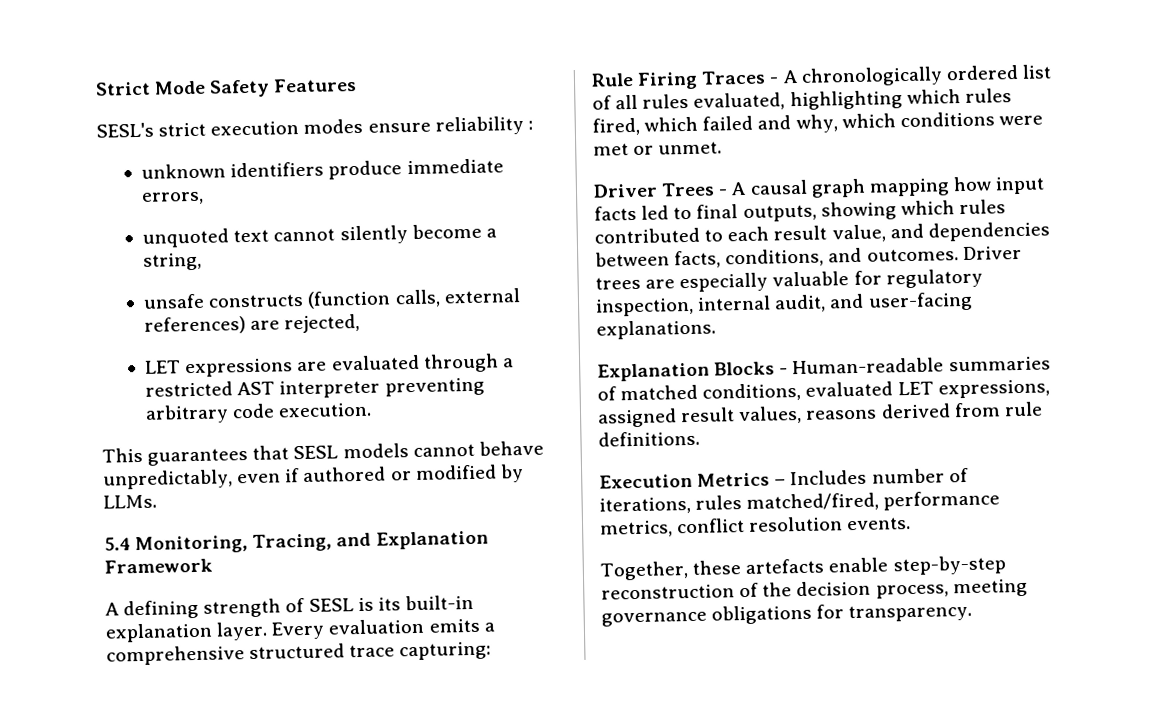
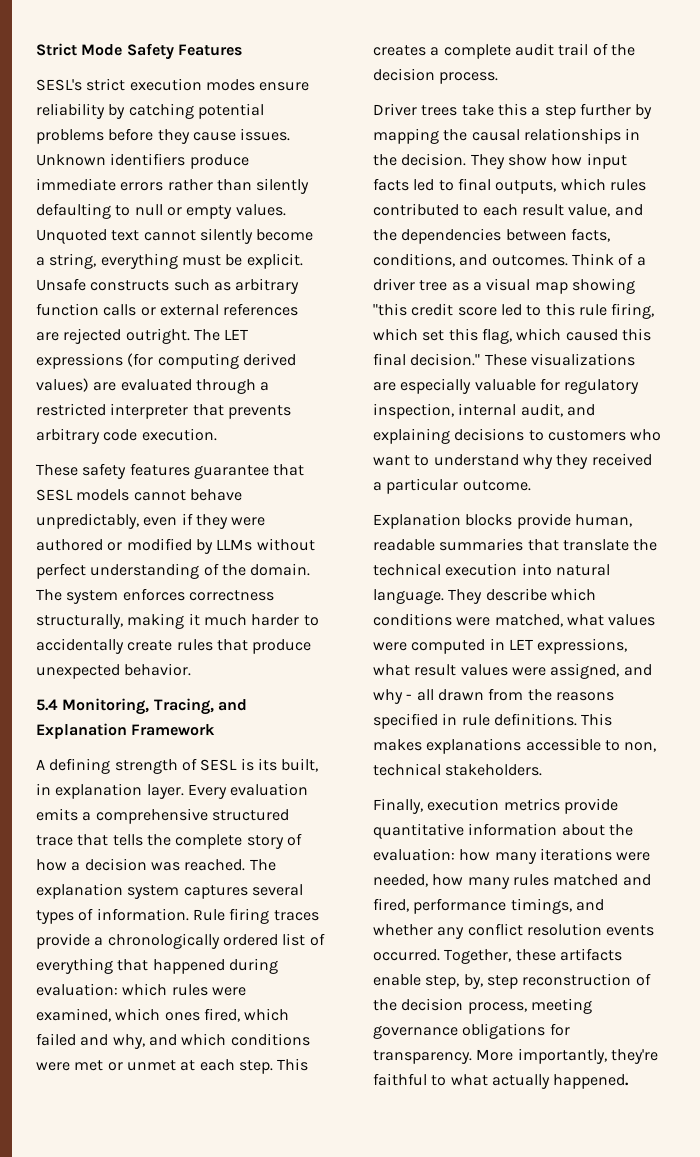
[527,120,533,130] [141,158,504,180] [141,191,205,205] [142,228,230,248] : // unknown identifiers produce immediate errors, // unquoted -> [108,103,264,119] [36,128,291,144] [36,153,249,169] [36,178,310,194] [36,203,286,219] [36,229,107,244] by catching potential problems before they cause issues. Unknown identifiers produce immediate errors rather than silently defaulting to null or empty values. Unquoted
[143,288,520,309] [144,313,361,335] [144,358,294,378] // unsafe constructs (function calls, external references) are rejected, // LET expressions -> [100,253,303,269] [36,278,300,294] [36,303,299,316] [36,328,249,344] [36,353,296,369] [36,378,89,392] everything must be explicit. Unsafe constructs such as arbitrary function calls or external references are rejected outright. The LET expressions (for computing derived values)
[237,377,485,399] AST interpreter preventing -> [110,403,291,419] interpreter that prevents
[102,447,249,466] This guarantees -> [36,463,269,479] These safety features guarantee
(301, 475) none -> [195,514,266,529] they were
[103,494,157,509] LLMs. -> [216,538,315,551] [36,563,311,579] [36,588,274,604] [36,613,319,629] [36,638,312,654] [36,663,192,679] LLMs without perfect understanding of the domain. The system enforces correctness structurally, making it much harder to accidentally create rules that produce unexpected behavior.
[404,594,474,611] built-in -> [281,758,319,772] [36,783,51,795] built, in
[399,641,492,661] [591,64,1052,90] [592,88,1012,111] capturing: // Rule Firing Traces - A chronologically ordered list of all rules evaluated, highlighting which rules -> [77,833,302,849] [36,858,276,871] [36,883,303,899] [36,908,319,924] [36,933,325,949] [36,958,278,974] [36,983,246,996] [36,1008,200,1022] that tells the complete story of how a decision was reached. The explanation system captures several types of information. Rule firing traces provide a chronologically ordered list of everything that happened during evaluation: which rules were examined, which ones
(838, 124) none -> [148,1034,177,1046] and
[658,141,723,155] [593,178,950,198] unmet. // Driver Trees - A causal graph mapping -> [126,1058,309,1074] [373,43,635,59] [373,68,499,84] [373,103,653,119] [373,128,641,144] [373,153,547,169] unmet at each step. This creates a complete audit trail of the decision process. // Driver trees take this a step further by mapping the causal relationships in the decision. They show
[820,201,897,221] showing -> (557, 187) none
(924, 231) none -> [373,229,397,241] the
[962,245,1022,261] [595,276,641,290] Driver trees -> [571,253,646,266] [373,278,635,294] [373,303,655,319] [373,328,651,344] [373,353,635,366] Think of a driver tree as a visual map showing "this credit score led to this rule firing, which set this flag, which caused this final decision." These visualizations
[867,291,973,312] [596,319,716,340] [597,356,1051,382] [597,379,1050,402] [597,401,1043,428] [598,430,700,447] [599,467,969,489] [599,490,1001,515] [599,516,912,538] [600,555,1006,581] user-facing explanations. // Explanation Blocks - Human-readable summaries of matched conditions, evaluated LET expressions, assigned result values, reasons derived from rule definitions. // Execution Metrics – Includes number of iterations, rules matched/fired, performance metrics, conflict resolution events. // Together, these artefacts enable step-by-step -> [373,428,662,444] [373,453,652,469] [373,478,531,494] [373,513,632,529] [373,538,658,551] [373,563,610,576] [373,588,596,604] [373,613,656,627] [373,638,628,654] [373,663,652,679] [373,688,614,704] [373,713,613,729] [373,738,657,754] [373,763,543,776] [373,798,618,814] [373,823,633,839] [373,848,651,864] [373,874,651,889] [373,898,604,914] [373,923,655,939] [373,948,622,964] [373,974,518,989] explaining decisions to customers who want to understand why they received a particular outcome. // Explanation blocks provide human, readable summaries that translate the technical execution into natural language. They describe which conditions were matched, what values were computed in LET expressions, what result values were assigned, and why - all drawn from the reasons specified in rule definitions. This makes explanations accessible to non, technical stakeholders. // Finally, execution metrics provide quantitative information about the evaluation: how many iterations were needed, how many rules matched and fired, performance timings, and whether any conflict resolution events occurred. Together, these artifacts enable step, by, step
(973, 613) none -> [476,1048,658,1064] [373,1073,630,1089] More importantly, they're faithful to what actually happened.

